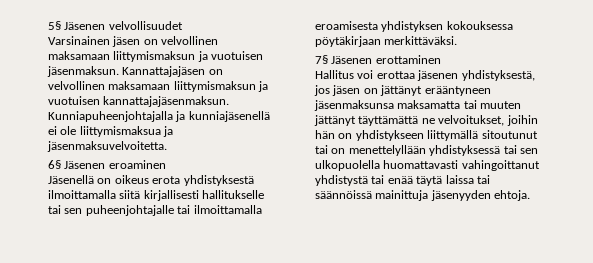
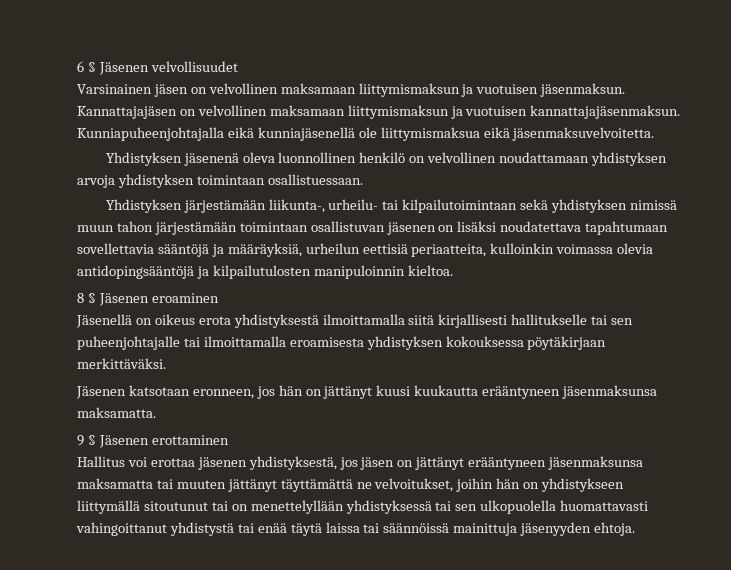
[48,21,61,30] 5§ -> [77,61,96,72] 6 §
[175,111,270,122] [48,126,57,135] ja kunniajäsenellä ei -> [227,127,355,141] eikä kunniajäsenellä
[163,126,174,137] ja -> [483,127,510,138] eikä
[48,160,61,169] 6§ -> [105,152,667,166] [77,174,363,188] [105,199,677,213] [77,221,669,235] [77,243,654,257] [77,265,453,279] [77,293,96,303] Yhdistyksen jäsenenä oleva luonnollinen henkilö on velvollinen noudattamaan yhdistyksen arvoja yhdistyksen toimintaan osallistuessaan. // Yhdistyksen järjestämään liikunta-, urheilu- tai kilpailutoimintaan sekä yhdistyksen nimissä muun tahon järjestämään toimintaan osallistuvan jäsenen on lisäksi noudatettava tapahtumaan sovellettavia sääntöjä ja määräyksiä, urheilun eettisiä periaatteita, kulloinkin voimassa olevia antidopingsääntöjä ja kilpailutulosten manipuloinnin kieltoa. // 8 §
[315,55,328,64] 7§ -> [76,385,658,399] [77,407,156,418] [77,435,96,446] Jäsenen katsotaan eronneen, jos hän on jättänyt kuusi kuukautta erääntyneen jäsenmaksunsa maksamatta. // 9 §

